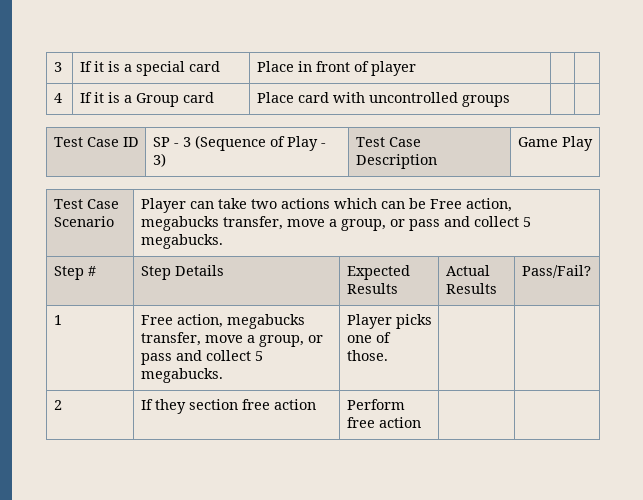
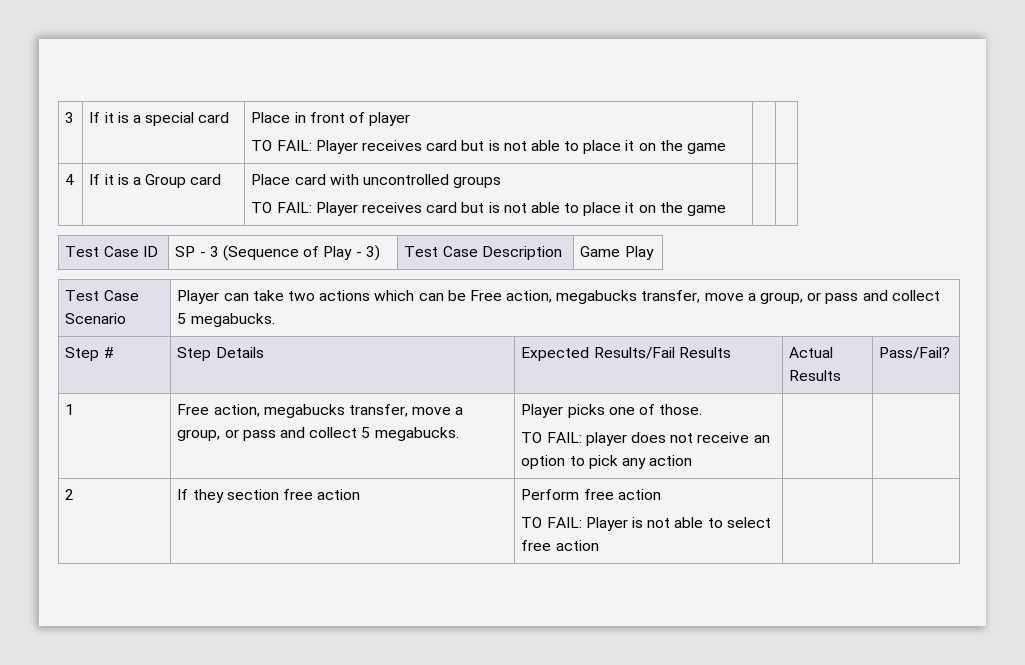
(416, 68) none -> [251,140,727,154] // TO FAIL: Player receives card but is not able to place it on the game
(510, 101) none -> [251,202,727,216] // TO FAIL: Player receives card but is not able to place it on the game
(410, 272) none -> [593,347,675,359] Results/Fail
(388, 355) none -> [521,432,770,446] [521,455,693,469] // TO FAIL: player does not receive an option to pick any action
(421, 422) none -> [521,517,771,531] [521,540,599,551] // TO FAIL: Player is not able to select free action

